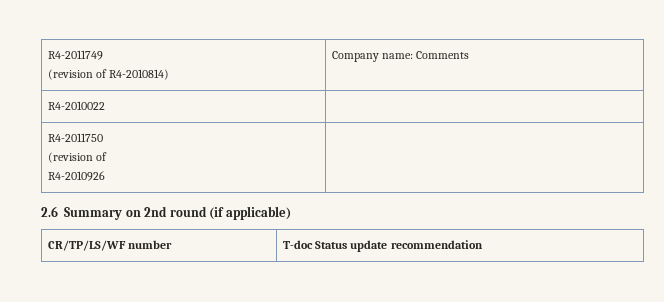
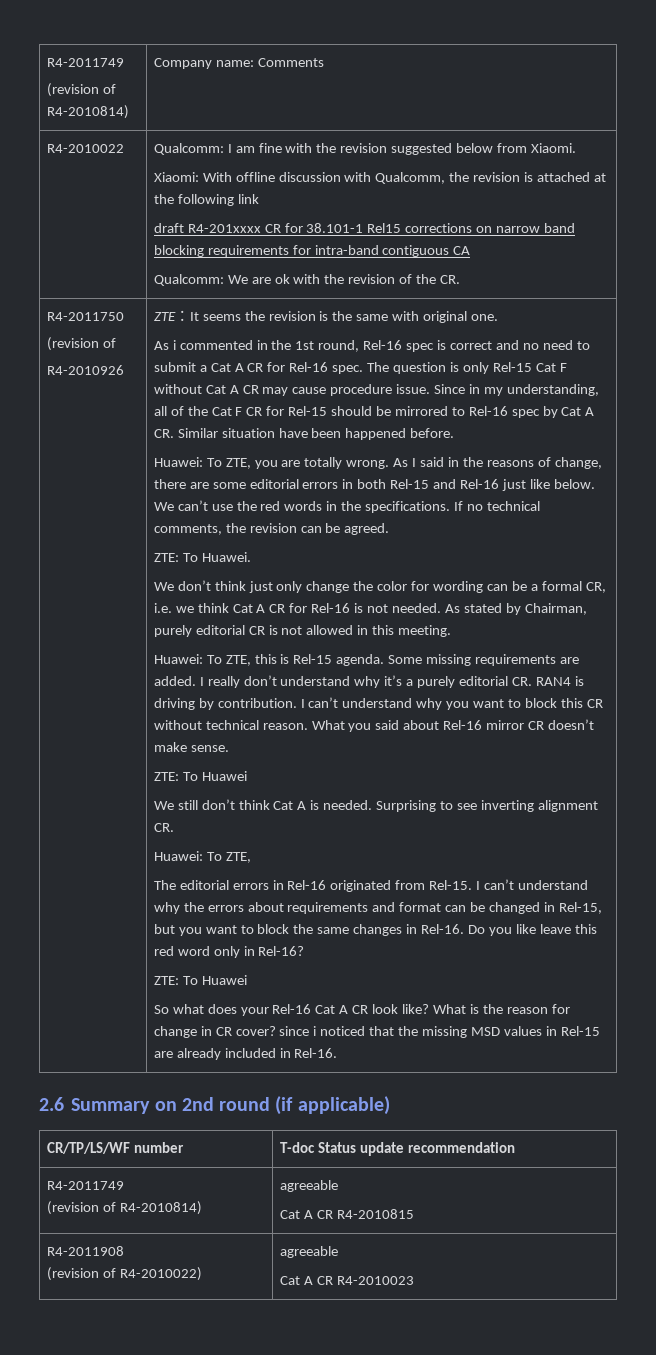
[47,133,103,142] [47,152,108,163] [47,171,105,181] // R4-2011750 // (revision of // R4-2010926 | -> [153,143,576,155] [153,172,606,184] [153,194,259,206] [153,223,575,233] [153,245,471,257] [153,274,460,286] [46,312,124,321] [46,337,116,351] [46,365,124,375] [153,310,498,323] [153,340,590,352] [153,362,567,374] [153,384,599,396] [153,406,595,418] [153,428,455,440] [153,457,602,469] [153,479,595,491] [153,500,540,513] [153,523,390,535] [153,552,251,562] [153,580,606,593] [153,603,587,615] [153,625,452,637] [153,654,579,666] [153,675,584,688] [153,697,603,710] [153,719,594,732] [153,742,229,752] [153,771,247,781] [153,799,598,812] [153,823,174,832] [153,851,251,863] [153,879,588,892] [153,902,602,914] [153,924,597,936] [153,946,305,958] [153,975,247,985] [153,1004,570,1016] [153,1026,600,1038] [153,1048,338,1060] Qualcomm: I am fine with the revision suggested below from Xiaomi. // Xiaomi: With offline discussion with Qualcomm, the revision is attached at the following link // draft R4-201xxxx CR for 38.101-1 Rel15 corrections on narrow band blocking requirements for intra-band contiguous CA // Qualcomm: We are ok with the revision of the CR. // R4-2011750 // (revision of // R4-2010926 | ZTE：It seems the revision is the same with original one. // As i commented in the 1st round, Rel-16 spec is correct and no need to submit a Cat A CR for Rel-16 spec. The question is only Rel-15 Cat F without Cat A CR may cause procedure issue. Since in my understanding, all of the Cat F CR for Rel-15 should be mirrored to Rel-16 spec by Cat A CR. Similar situation have been happened before. // Huawei: To ZTE, you are totally wrong. As I said in the reasons of change, there are some editorial errors in both Rel-15 and Rel-16 just like below. We can’t use the red words in the specifications. If no technical comments, the revision can be agreed. // ZTE: To Huawei. // We don’t think just only change the color for wording can be a formal CR, i.e. we think Cat A CR for Rel-16 is not needed. As stated by Chairman, purely editorial CR is not allowed in this meeting. // Huawei: To ZTE, this is Rel-15 agenda. Some missing requirements are added. I really don’t understand why it’s a purely editorial CR. RAN4 is driving by contribution. I can’t understand why you want to block this CR without technical reason. What you said about Rel-16 mirror CR doesn’t make sense. // ZTE: To Huawei // We still don’t think Cat A is needed. Surprising to see inverting alignment CR. // Huawei: To ZTE, // The editorial errors in Rel-16 originated from Rel-15. I can’t understand why the errors about requirements and format can be changed in Rel-15, but you want to block the same changes in Rel-16. Do you like leave this red word only in Rel-16? // ZTE: To Huawei // So what does your Rel-16 Cat A CR look like? What is the reason for change in CR cover? since i noticed that the missing MSD values in Rel-15 are already included in Rel-16.
(483, 244) none -> [46,1181,124,1190] [46,1201,202,1215] [279,1180,338,1192] [279,1209,414,1219] [46,1246,124,1256] [46,1267,202,1281] [279,1246,338,1258] [279,1276,414,1285] // R4-2011749 // (revision of R4-2010814) | agreeable // Cat A CR R4-2010815 // R4-2011908 // (revision of R4-2010022) | agreeable // Cat A CR R4-2010023

